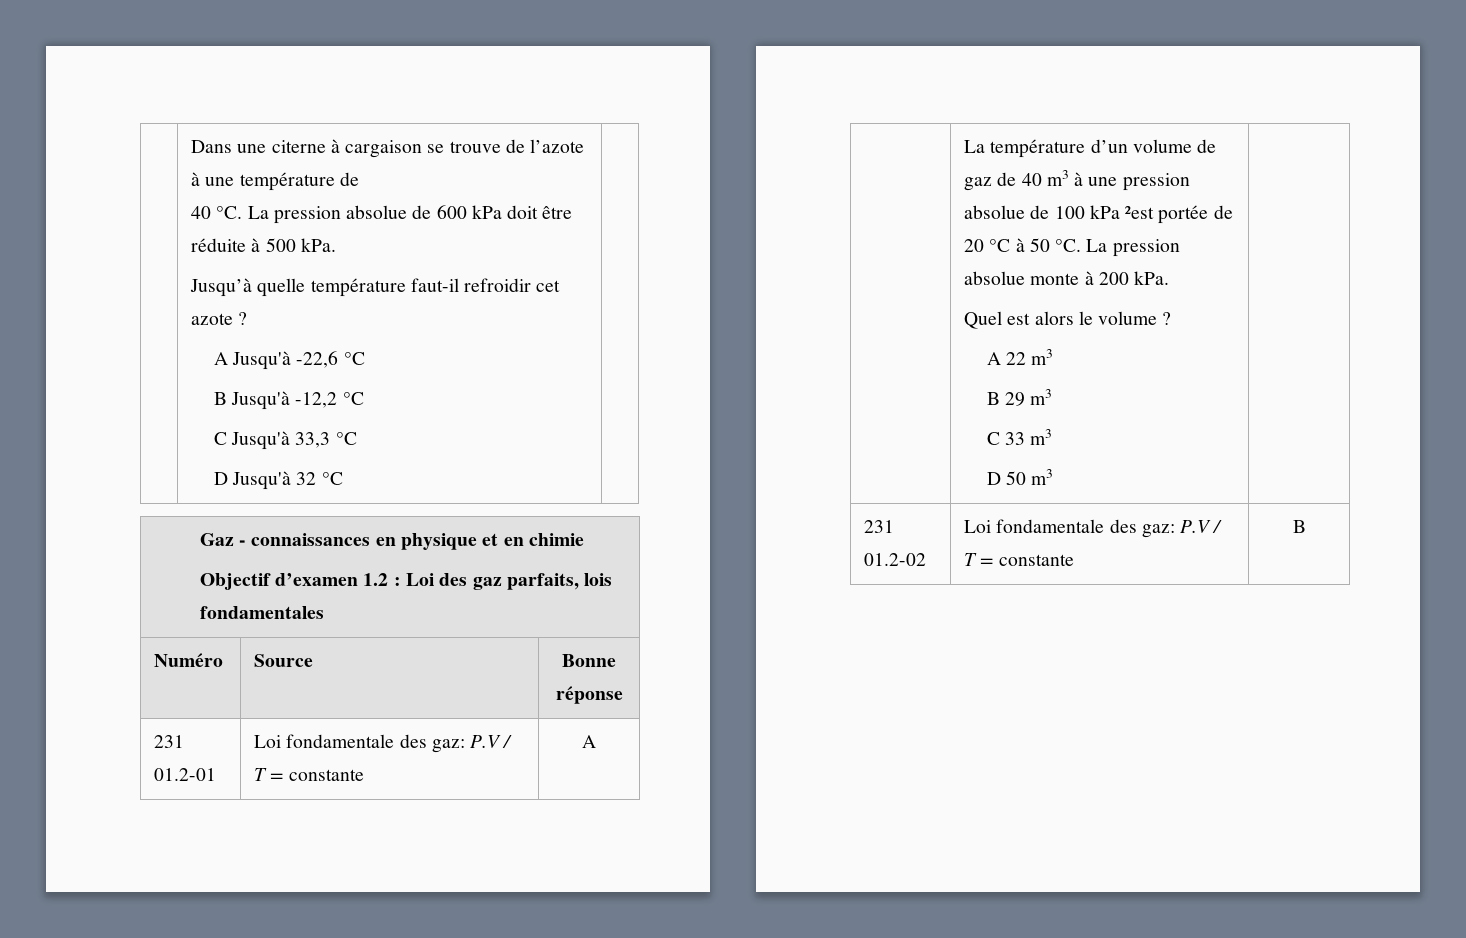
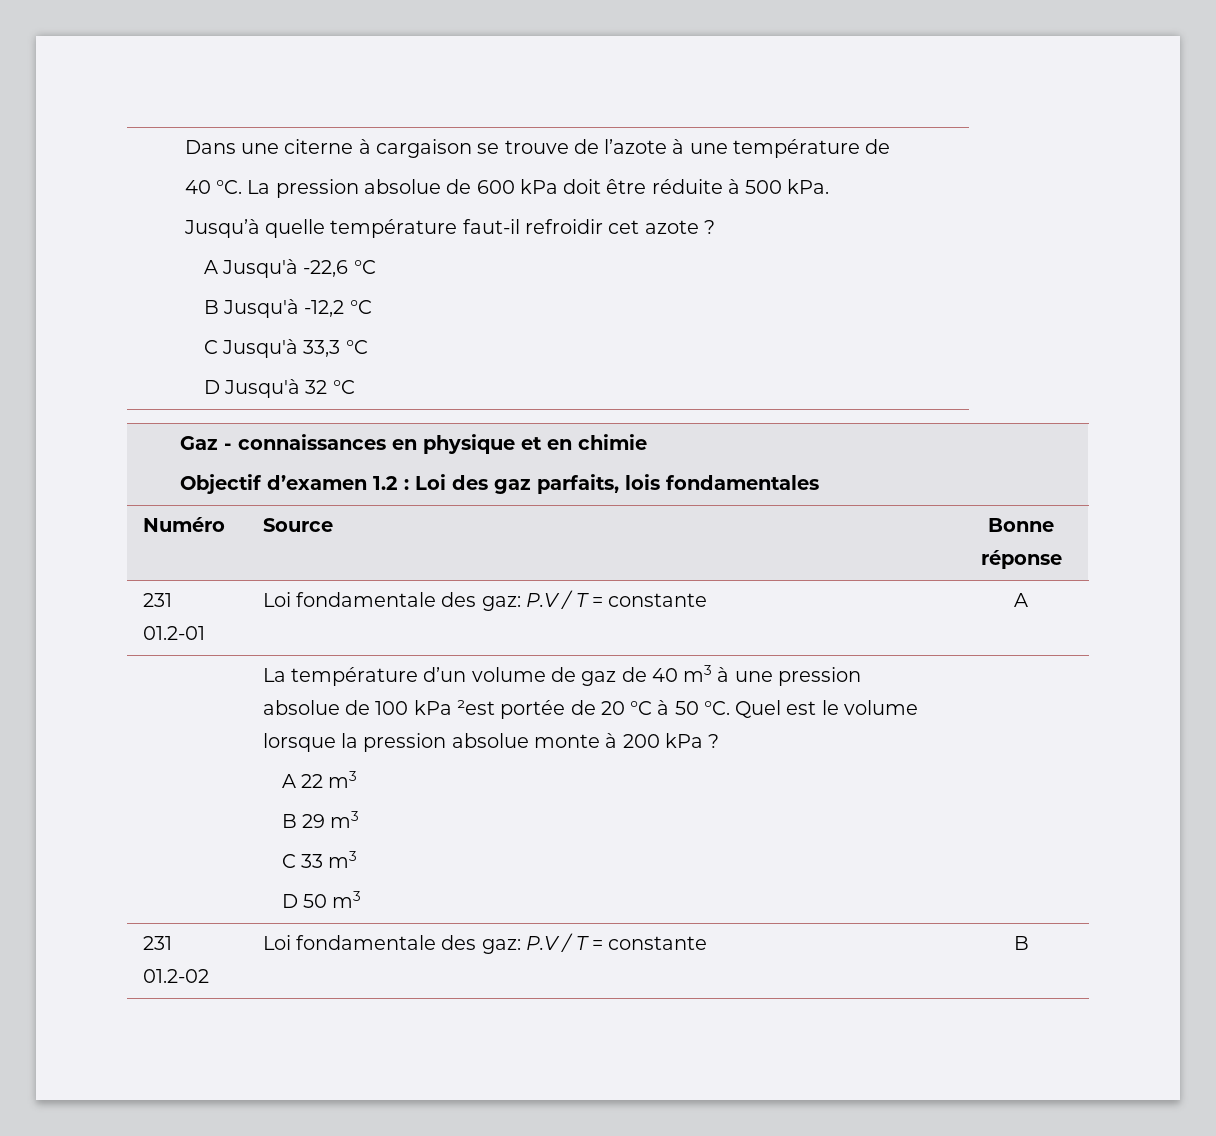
[1086,239,1108,252] La -> [735,700,918,718] [262,733,359,752] Quel est le volume lorsque la
[1134,271,1170,285] [963,311,1158,329] kPa. // Quel est alors le volume -> [664,733,703,748] kPa

